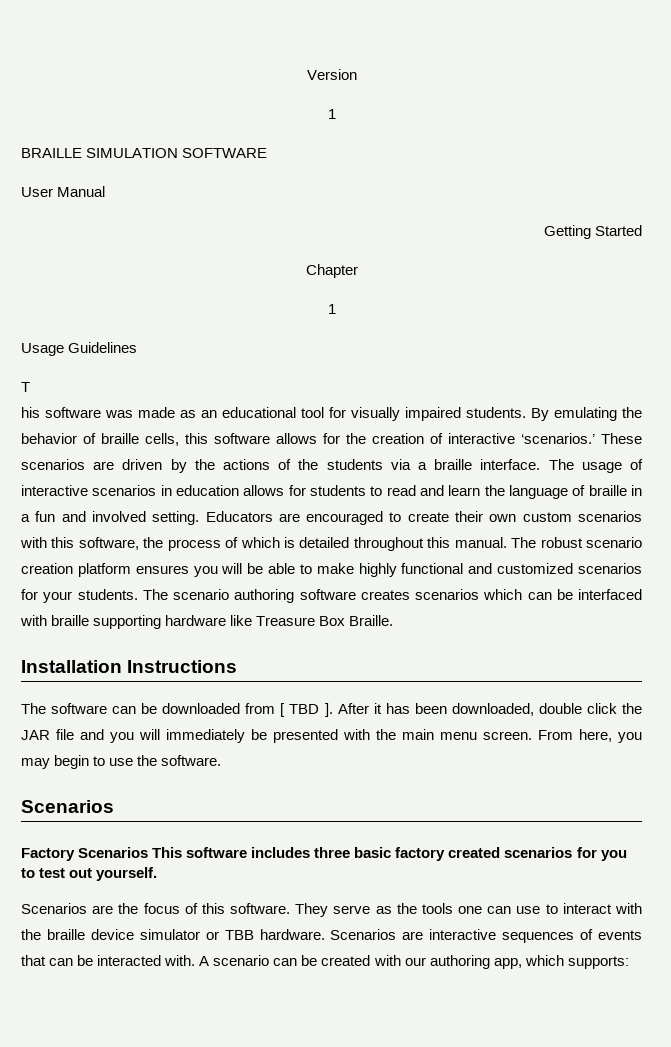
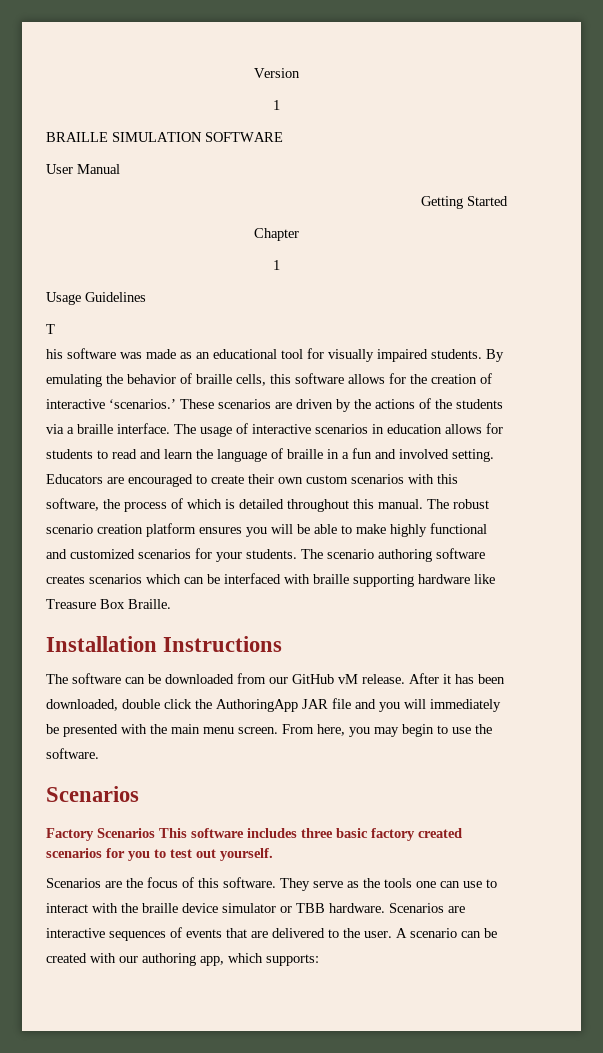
[280,703,333,717] [ TBD ]. -> [269,674,405,684] our GitHub vM release.
(642, 708) none -> [216,699,298,712] AuthoringApp
[49,955,196,966] can be interacted with. -> [251,928,392,938] are delivered to the user.

